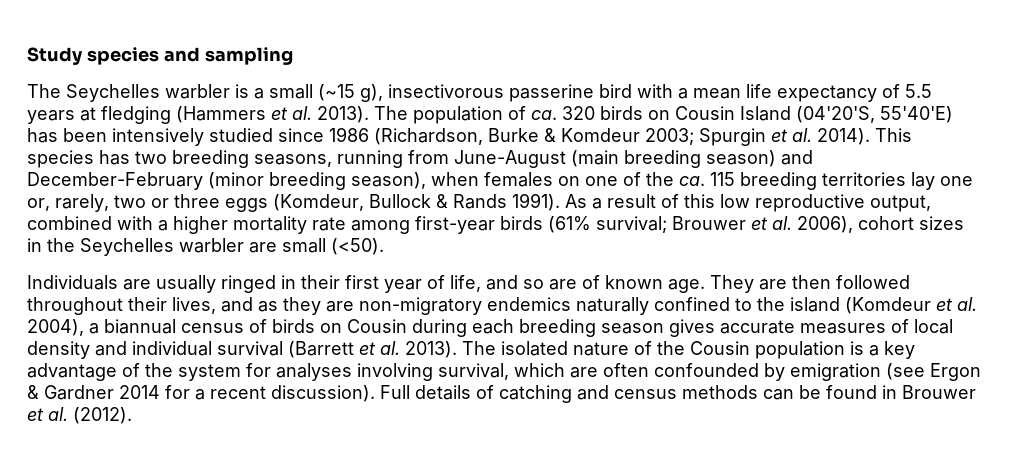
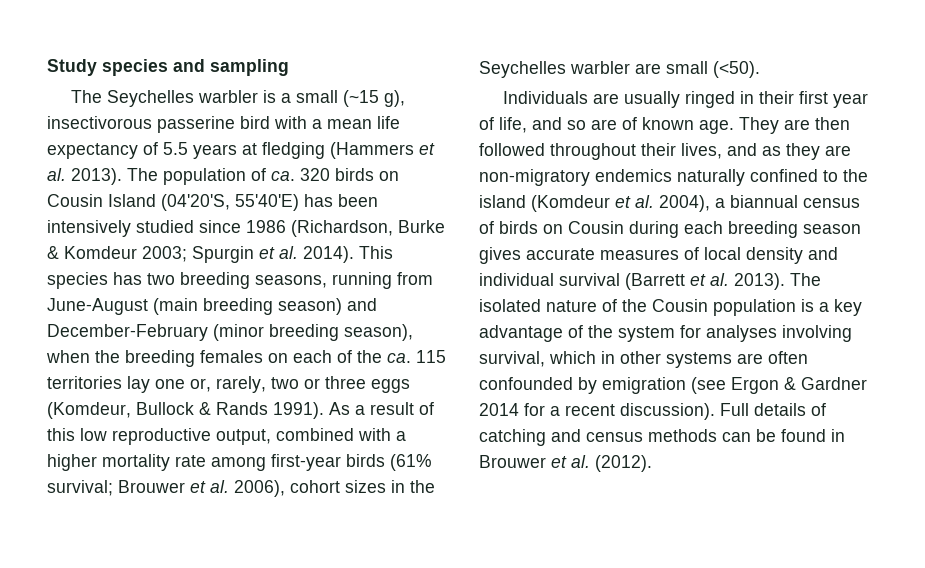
(479, 179) none -> [95,350,195,367] the breeding
[585,176,618,186] one -> [293,350,332,363] each
[740,172,817,190] breeding -> (446, 356) none
(565, 370) none -> [601,351,732,368] in other systems

